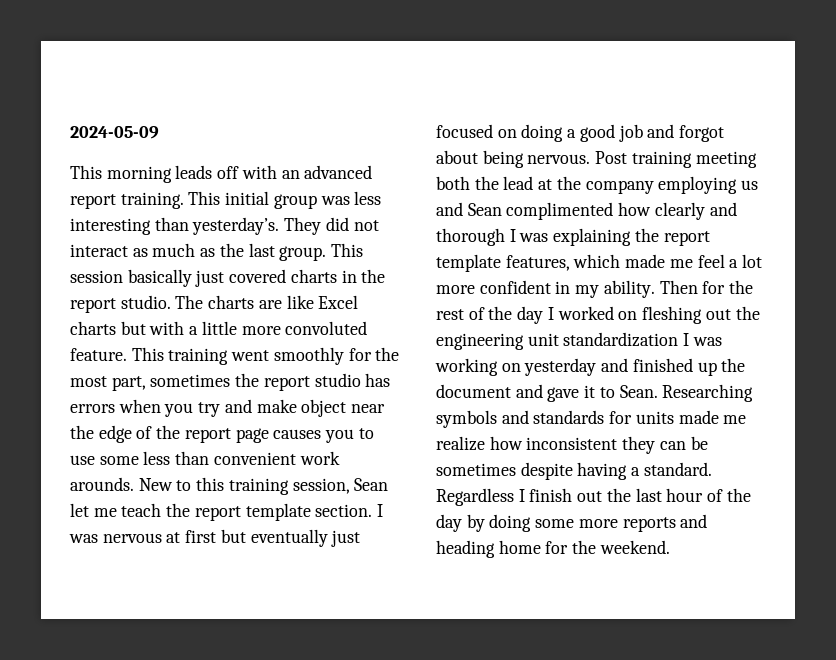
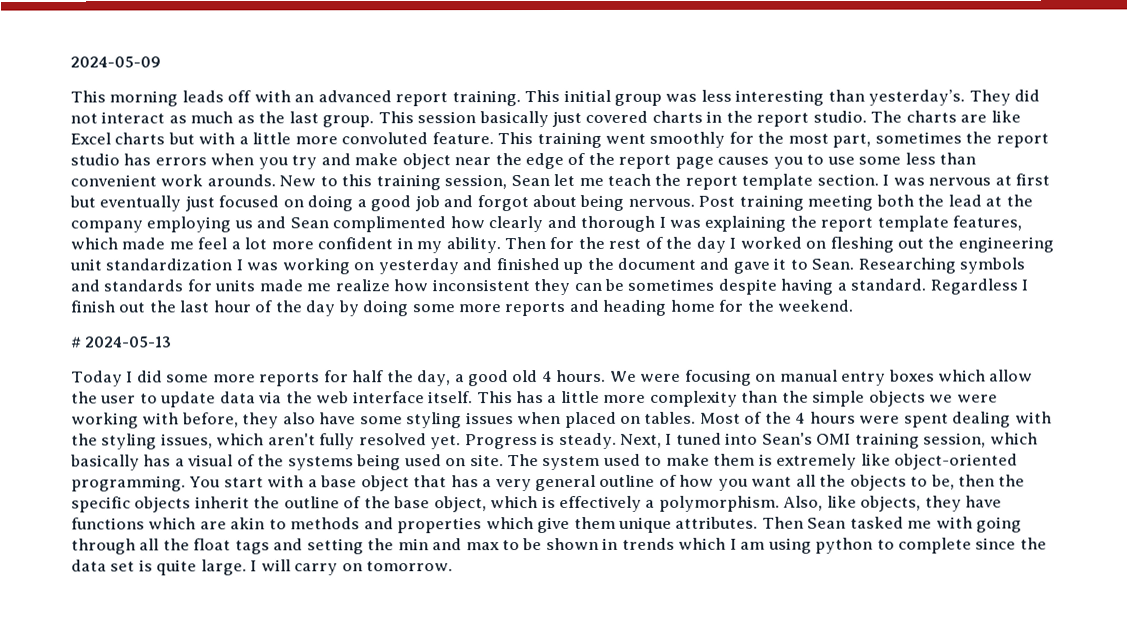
(670, 547) none -> [71,336,173,348] [71,369,1034,387] [71,390,998,408] [71,411,1052,429] [71,432,1038,450] [70,453,1019,471] [71,474,1026,492] [71,495,1003,513] [71,516,1023,534] [71,537,1047,555] [71,559,454,576] // # 2024-05-13 // Today I did some more reports for half the day, a good old 4 hours. We were focusing on manual entry boxes which allow the user to update data via the web interface itself. This has a little more complexity than the simple objects we were working with before, they also have some styling issues when placed on tables. Most of the 4 hours were spent dealing with the styling issues, which aren't fully resolved yet. Progress is steady. Next, I tuned into Sean's OMI training session, which basically has a visual of the systems being used on site. The system used to make them is extremely like object-oriented programming. You start with a base object that has a very general outline of how you want all the objects to be, then the specific objects inherit the outline of the base object, which is effectively a polymorphism. Also, like objects, they have functions which are akin to methods and properties which give them unique attributes. Then Sean tasked me with going through all the float tags and setting the min and max to be shown in trends which I am using python to complete since the data set is quite large. I will carry on tomorrow.

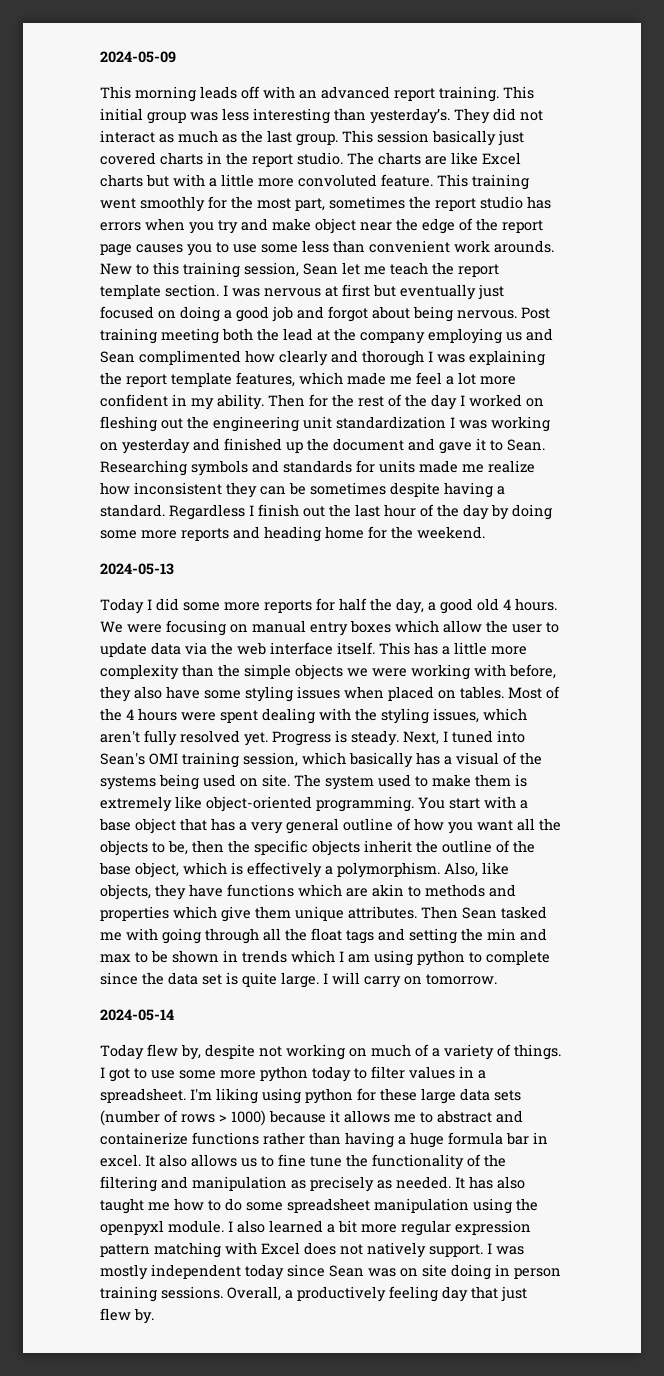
[71,336,82,348] # -> (485, 532) none
(454, 566) none -> [100,1009,174,1021] [100,1044,561,1060] [100,1066,486,1082] [100,1088,521,1104] [100,1110,523,1126] [100,1132,548,1148] [100,1154,506,1170] [100,1176,525,1192] [100,1198,538,1214] [100,1220,531,1236] [100,1242,524,1258] [100,1264,561,1280] [100,1286,527,1302] [100,1308,154,1324] // 2024-05-14 // Today flew by, despite not working on much of a variety of things. I got to use some more python today to filter values in a spreadsheet. I'm liking using python for these large data sets (number of rows > 1000) because it allows me to abstract and containerize functions rather than having a huge formula bar in excel. It also allows us to fine tune the functionality of the filtering and manipulation as precisely as needed. It has also taught me how to do some spreadsheet manipulation using the openpyxl module. I also learned a bit more regular expression pattern matching with Excel does not natively support. I was mostly independent today since Sean was on site doing in person training sessions. Overall, a productively feeling day that just flew by.

